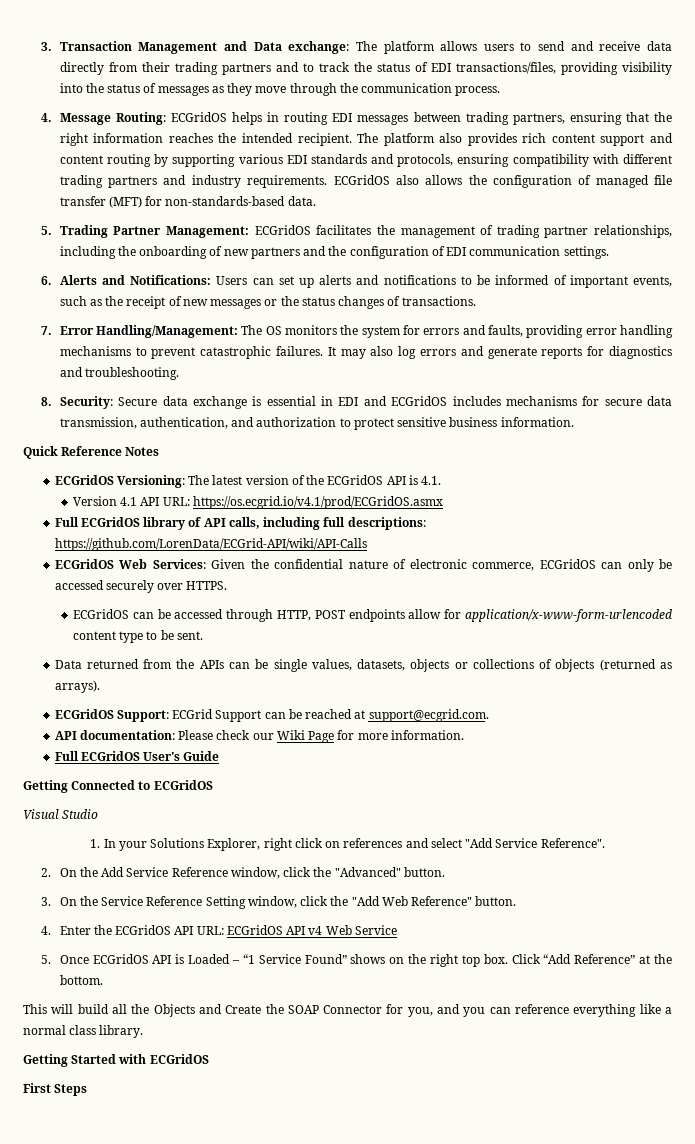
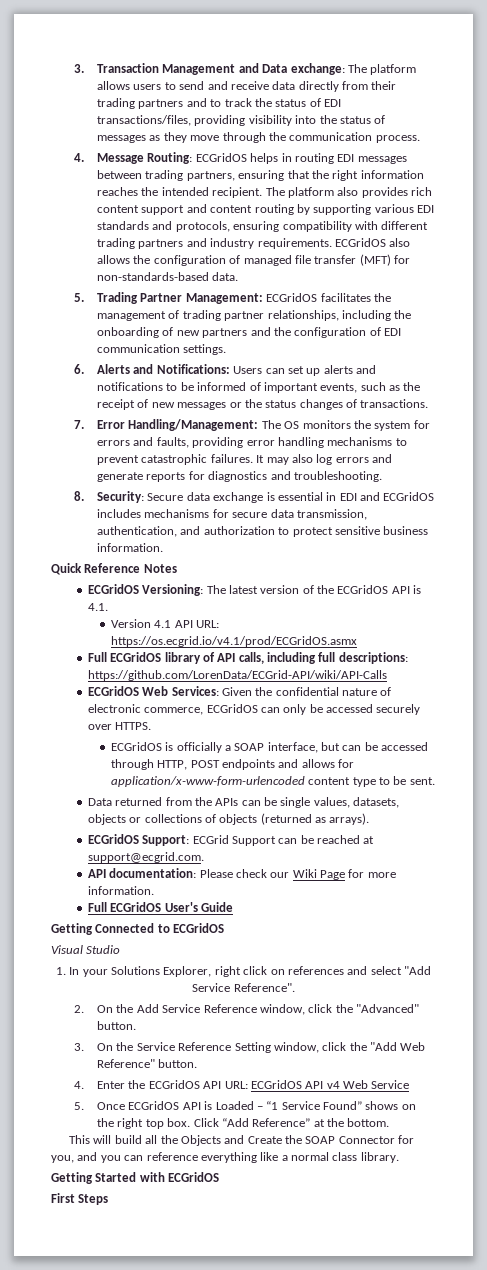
(129, 614) none -> [165,742,341,753] is officially a SOAP interface, but
[408,609,442,619] allow -> [278,759,335,768] and allows

